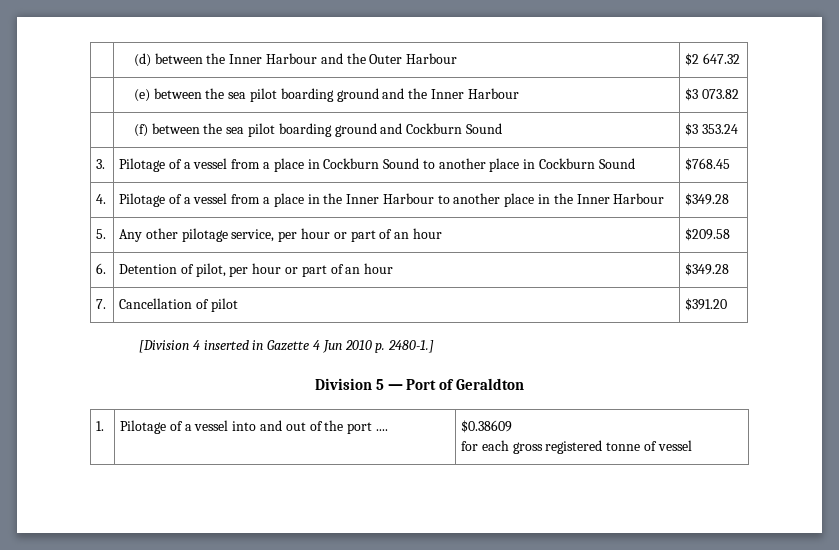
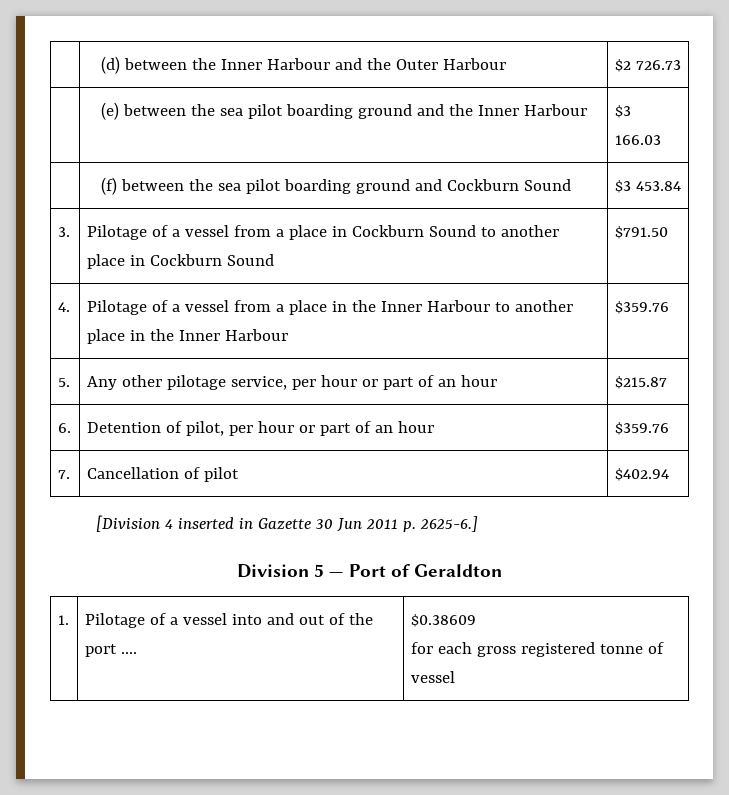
[702,53,740,64] 647.32 -> [635,60,681,70] 726.73
[701,89,739,99] 073.82 -> [614,135,661,145] 166.03
[701,124,738,134] 353.24 -> [635,181,681,191] 453.84
[685,158,731,171] $768.45 -> [614,226,668,239] $791.50
[685,193,730,206] $349.28 -> [614,301,669,314] $359.76
[685,228,731,241] $209.58 -> [614,376,667,389] $215.87
[685,263,730,276] $349.28 -> [614,422,669,435] $359.76
[685,298,728,311] $391.20 -> [614,468,669,481] $402.94
[312,340,435,353] 4 Jun 2010 p. 2480-1.] -> [315,516,478,532] 30 Jun 2011 p. 2625-6.]

